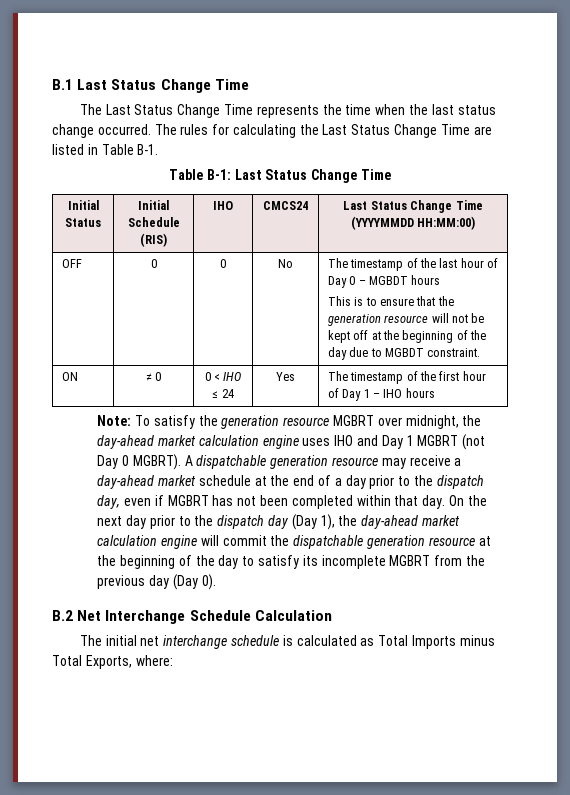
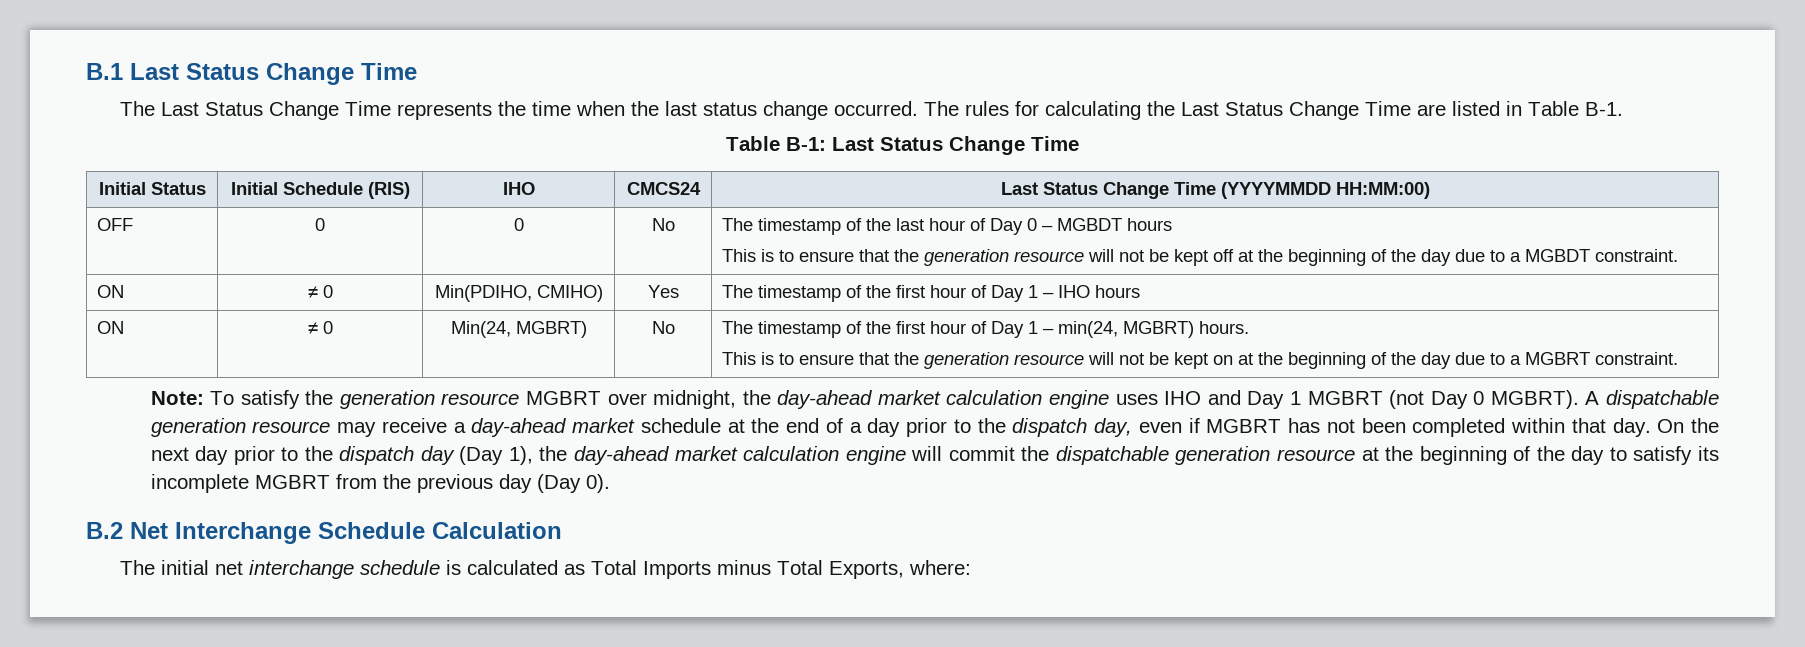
(382, 352) none -> [1510,252,1522,262] a
[204,372,242,381] [212,389,234,398] 0 < IHO ≤ 24 -> [434,285,603,302] Min(PDIHO, CMIHO)
(435, 393) none -> [97,321,125,334] [307,321,333,334] [450,321,587,338] [651,321,675,334] [722,321,1250,338] [722,352,1679,369] // ON | ≠ 0 | Min(24, MGBRT) | No | The timestamp of the first hour of Day 1 – min(24, MGBRT) hours. // This is to ensure that the generation resource will not be kept on at the beginning of the day due to a MGBRT constraint.

